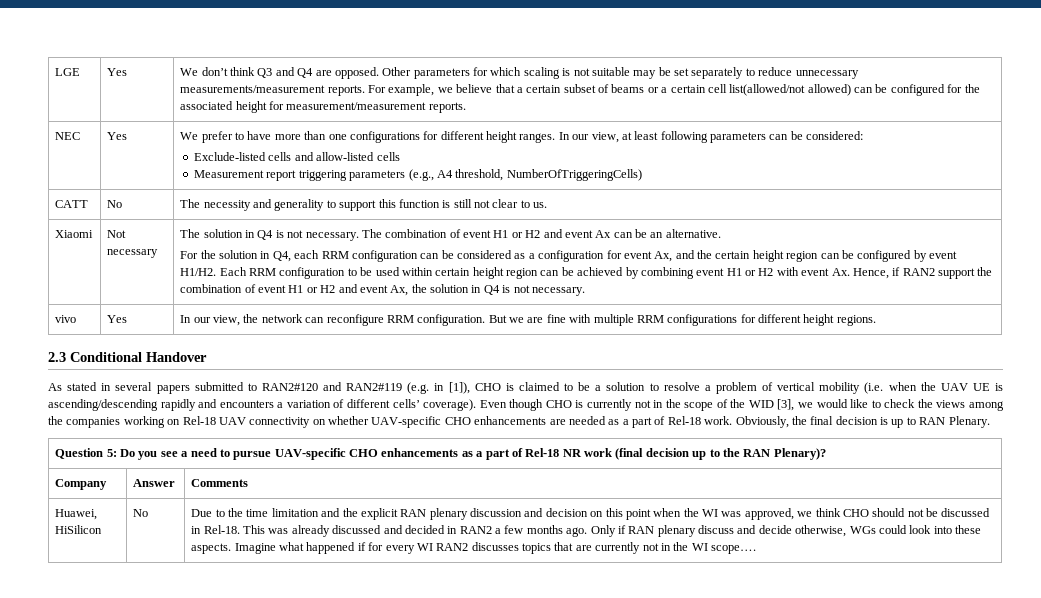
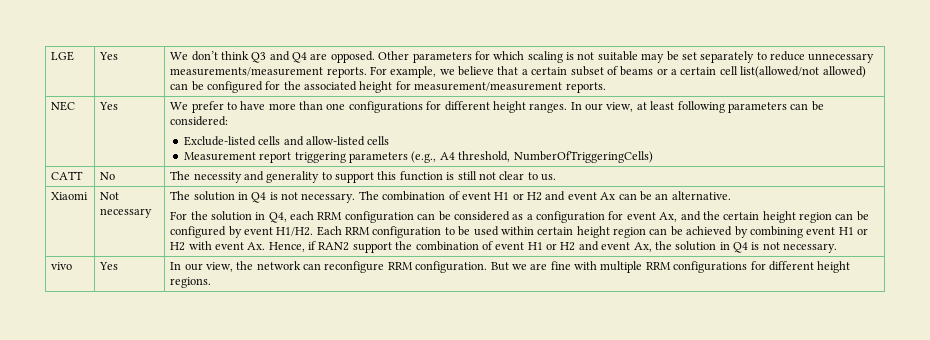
[48,352,207,362] [48,382,1003,394] [48,399,1005,411] [48,416,990,428] [55,448,826,460] [55,479,108,490] [133,479,176,487] [191,479,249,487] [55,509,98,520] [55,525,103,534] [133,509,149,517] [191,508,991,520] [191,525,982,537] [191,542,757,554] // 2.3 Conditional Handover // As stated in several papers submitted to RAN2#120 and RAN2#119 (e.g. in [1]), CHO is claimed to be a solution to resolve a problem of vertical mobility (i.e. when the UAV UE is ascending/descending rapidly and encounters a variation of different cells’ coverage). Even though CHO is currently not in the scope of the WID [3], we would like to check the views among the companies working on Rel-18 UAV connectivity on whether UAV-specific CHO enhancements are needed as a part of Rel-18 work. Obviously, the final decision is up to RAN Plenary. // Question 5: Do you see a need to pursue UAV-specific CHO enhancements as a part of Rel-18 NR work (final decision up to the RAN Plenary)? // Company | Answer | Comments // Huawei, HiSilicon | No | Due to the time limitation and the explicit RAN plenary discussion and decision on this point when the WI was approved, we think CHO should not be discussed in Rel-18. This was already discussed and decided in RAN2 a few months ago. Only if RAN plenary discuss and decide otherwise, WGs could look into these aspects. Imagine what happened if for every WI RAN2 discusses topics that are currently not in the WI scope…. -> (212, 282) none

